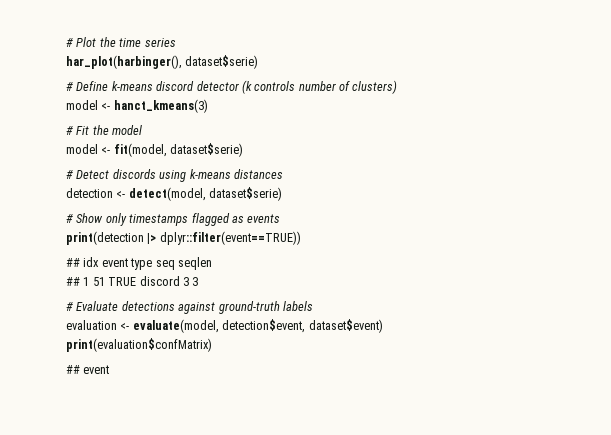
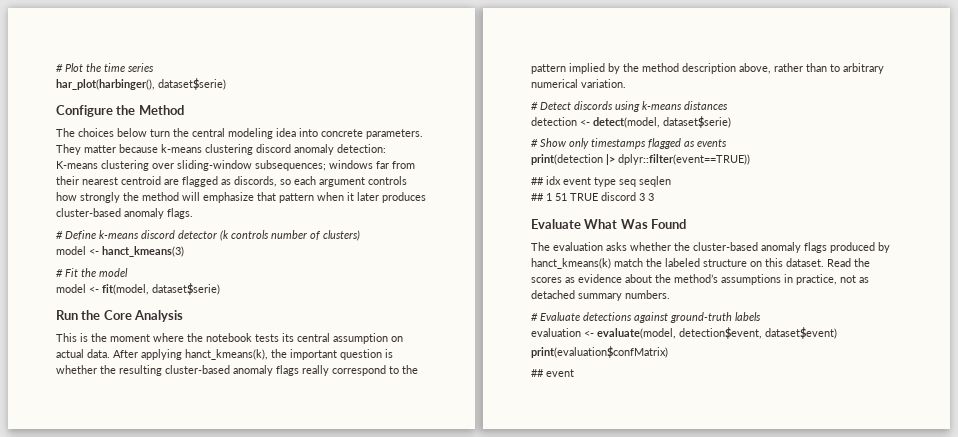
(259, 62) none -> [56,105,184,117] [56,128,423,139] [56,144,386,155] [56,160,415,171] [56,176,407,187] [56,192,426,203] [56,208,193,219] // Configure the Method // The choices below turn the central modeling idea into concrete parameters. They matter because k-means clustering discord anomaly detection: K-means clustering over sliding-window subsequences; windows far from their nearest centroid are flagged as discords, so each argument controls how strongly the method will emphasize that pattern when it later produces cluster-based anomaly flags.
(244, 150) none -> [56,310,184,322] [56,333,403,344] [56,349,393,360] [56,365,418,376] [531,63,884,74] [531,79,626,88] // Run the Core Analysis // This is the moment where the notebook tests its central assumption on actual data. After applying hanct_kmeans(k), the important question is whether the resulting cluster-based anomaly flags really correspond to the pattern implied by the method description above, rather than to arbitrary numerical variation.
(199, 281) none -> [531,219,687,229] [531,242,890,253] [531,258,870,269] [531,274,869,285] [531,290,670,301] // Evaluate What Was Found // The evaluation asks whether the cluster-based anomaly flags produced by hanct_kmeans(k) match the labeled structure on this dataset. Read the scores as evidence about the method’s assumptions in practice, not as detached summary numbers.

